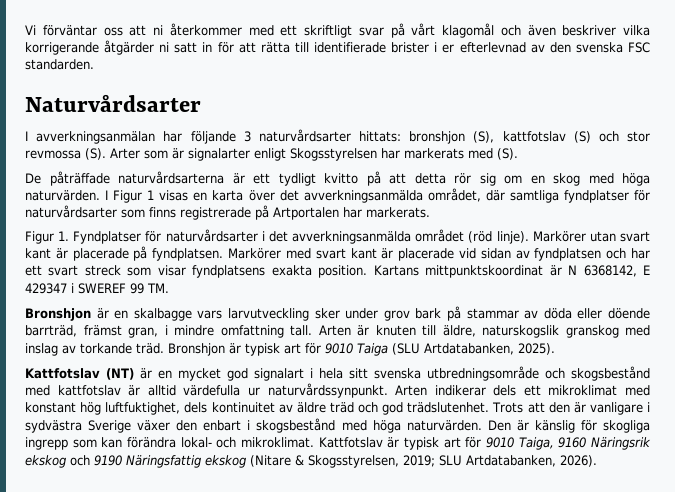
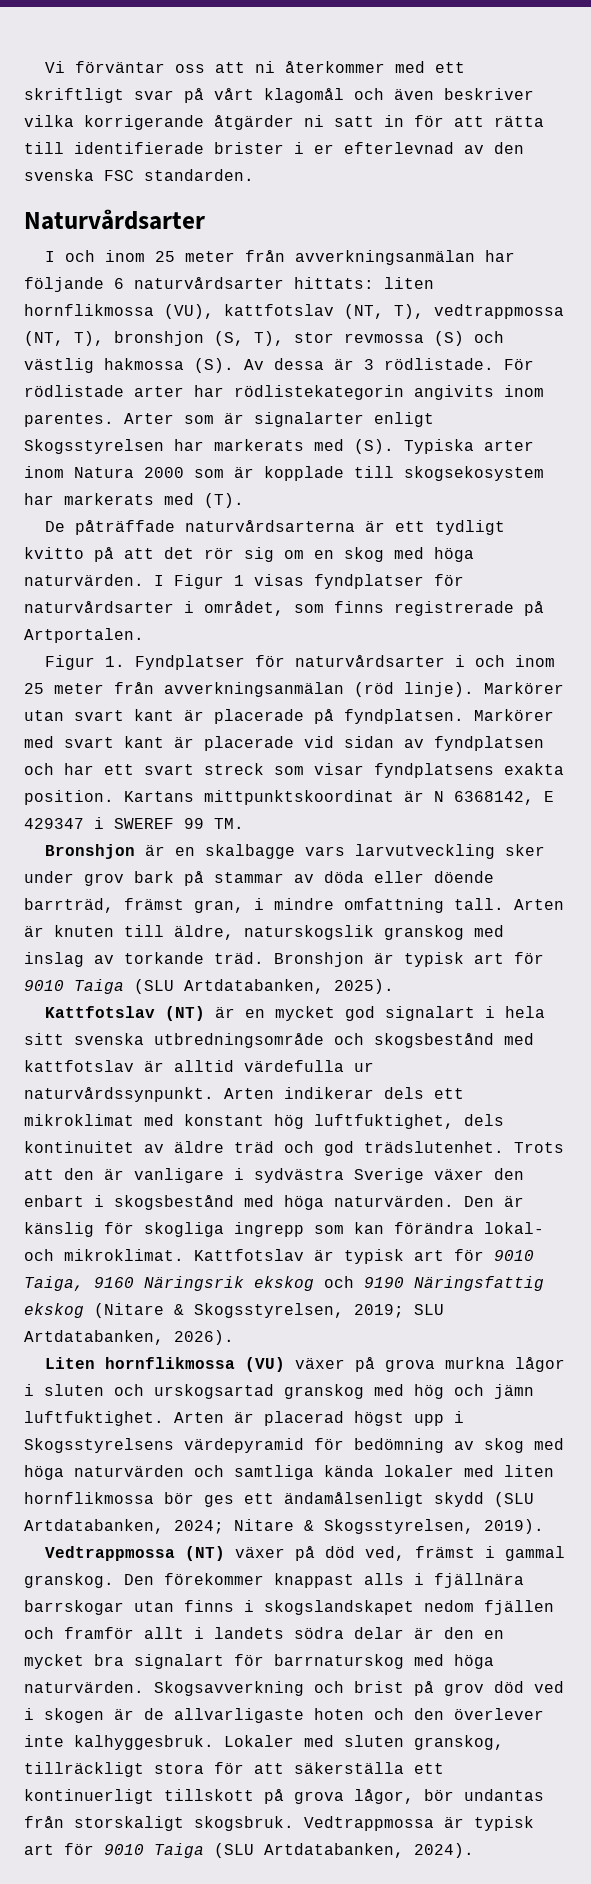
(28, 136) none -> [65,250,286,262] och inom 25 meter från
[243,131,251,142] 3 -> [114,278,124,289] 6
[409,131,650,144] [25,148,106,160] bronshjon (S), kattfotslav (S) och stor revmossa (S). -> [384,277,434,289] [24,304,564,319] [24,331,504,346] [24,358,534,373] [24,385,544,400] [24,413,114,427] liten hornflikmossa (VU), kattfotslav (NT, T), vedtrappmossa (NT, T), bronshjon (S, T), stor revmossa (S) och västlig hakmossa (S). Av dessa är 3 rödlistade. För rödlistade arter har rödlistekategorin angivits inom parentes.
(518, 154) none -> [404,439,534,454] [24,466,544,481] [24,493,244,508] Typiska arter inom Natura 2000 som är kopplade till skogsekosystem har markerats med (T).
[414,173,446,184] detta -> [164,547,194,559] det
[193,188,559,203] en karta över det avverkningsanmälda området, där samtliga -> (304, 580) none
(117, 211) none -> [184,601,284,616] i området,
[273,207,430,220] Artportalen har markerats. -> [24,628,144,643] Artportalen.
[268,229,465,244] det avverkningsanmälda området -> [475,655,556,667] [24,682,344,697] och inom 25 meter från avverkningsanmälan
(597, 461) none -> [45,1357,566,1372] [24,1384,534,1399] [24,1411,464,1426] [24,1438,564,1453] [24,1465,554,1480] [24,1492,534,1507] [24,1519,544,1534] [45,1546,566,1561] [24,1573,524,1588] [24,1600,554,1615] [24,1627,504,1639] [24,1654,494,1669] [24,1681,564,1696] [24,1708,544,1723] [24,1735,504,1750] [24,1762,444,1777] [24,1789,544,1804] [24,1816,534,1831] [24,1843,474,1858] // Liten hornflikmossa (VU) växer på grova murkna lågor i sluten och urskogsartad granskog med hög och jämn luftfuktighet. Arten är placerad högst upp i Skogsstyrelsens värdepyramid för bedömning av skog med höga naturvärden och samtliga kända lokaler med liten hornflikmossa bör ges ett ändamålsenligt skydd (SLU Artdatabanken, 2024; Nitare & Skogsstyrelsen, 2019). // Vedtrappmossa (NT) växer på död ved, främst i gammal granskog. Den förekommer knappast alls i fjällnära barrskogar utan finns i skogslandskapet nedom fjällen och framför allt i landets södra delar är den en mycket bra signalart för barrnaturskog med höga naturvärden. Skogsavverkning och brist på grov död ved i skogen är de allvarligaste hoten och den överlever inte kalhyggesbruk. Lokaler med sluten granskog, tillräckligt stora för att säkerställa ett kontinuerligt tillskott på grova lågor, bör undantas från storskaligt skogsbruk. Vedtrappmossa är typisk art för 9010 Taiga (SLU Artdatabanken, 2024).

